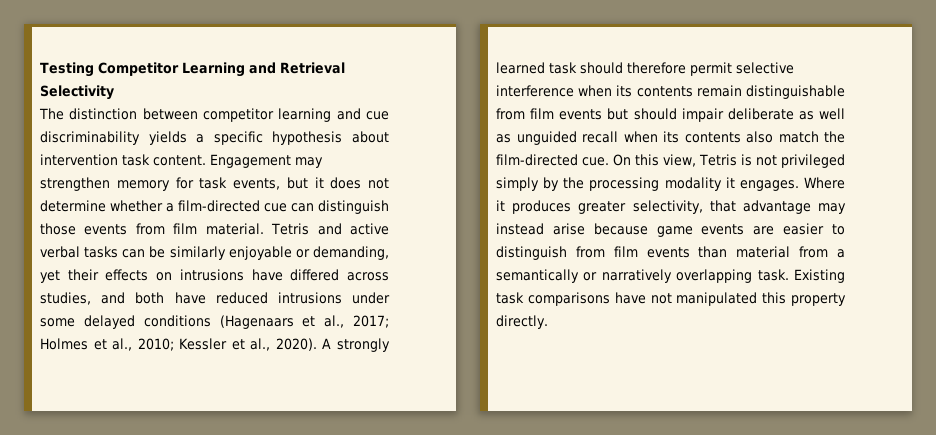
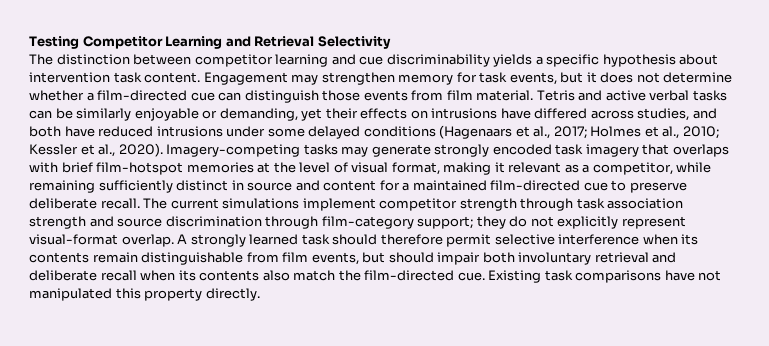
(317, 344) none -> [166,144,729,157] [29,162,712,175] [29,180,687,193] [29,198,684,211] [29,216,686,229] [29,234,174,247] Imagery-competing tasks may generate strongly encoded task imagery that overlaps with brief film-hotspot memories at the level of visual format, making it relevant as a competitor, while remaining sufficiently distinct in source and content for a maintained film-directed cue to preserve deliberate recall. The current simulations implement competitor strength through task association strength and source discrimination through film-category support; they do not explicitly represent visual-format overlap.
[559,109,603,120] events -> [311,252,359,265] events,
[727,108,845,120] [496,131,577,145] deliberate as well as unguided -> [482,252,677,265] [29,270,97,281] both involuntary retrieval and deliberate
[613,154,845,168] [496,177,845,191] [496,200,846,214] [496,223,845,237] [496,246,845,260] [496,269,789,283] On this view, Tetris is not privileged simply by the processing modality it engages. Where it produces greater selectivity, that advantage may instead arise because game events are easier to distinguish from film events than material from a semantically or narratively overlapping task. -> (485, 276) none

